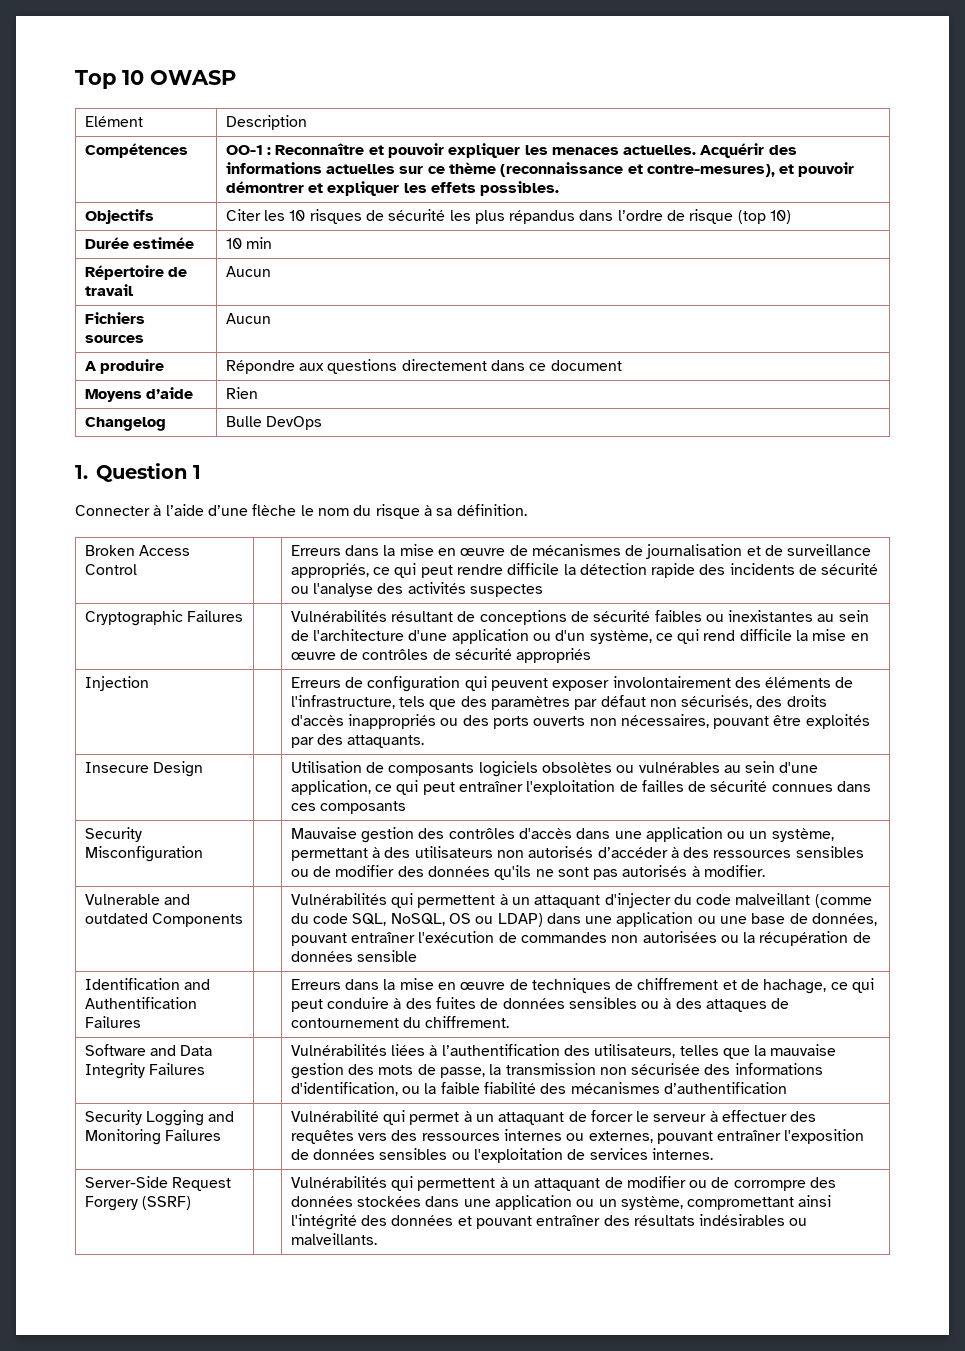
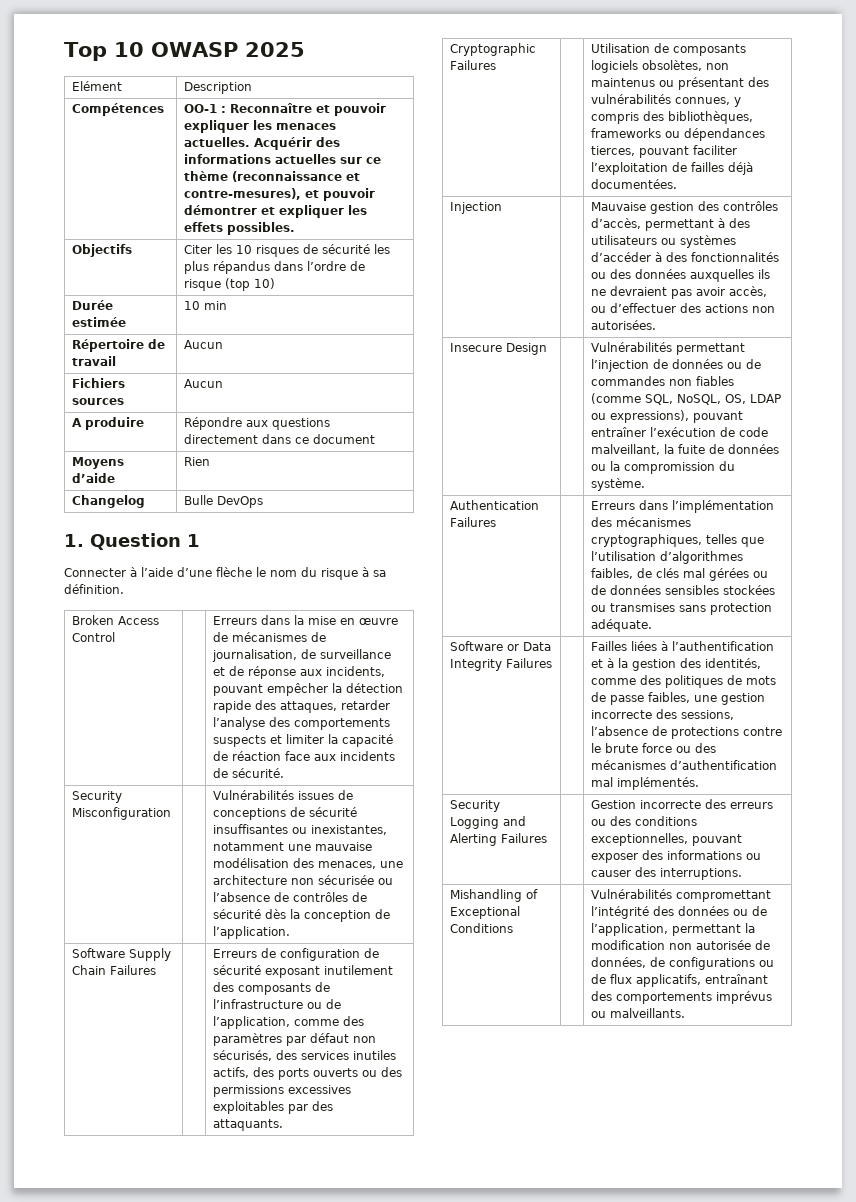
(236, 77) none -> [244,42,305,57] 2025
[646,544,872,559] [290,563,879,578] [290,582,543,597] [84,610,243,626] [290,610,453,622] journalisation et de surveillance appropriés, ce qui peut rendre difficile la détection rapide des incidents de sécurité ou l'analyse des activités suspectes // Cryptographic Failures | | Vulnérabilités résultant -> [212,649,392,662] [213,666,386,679] [213,683,404,696] [213,700,391,713] [213,717,391,730] [213,734,394,747] [213,751,396,761] [213,768,285,778] [72,791,123,803] [72,807,172,820] [213,790,335,800] journalisation, de surveillance et de réponse aux incidents, pouvant empêcher la détection rapide des attaques, retarder l’analyse des comportements suspects et limiter la capacité de réaction face aux incidents de sécurité. // Security Misconfiguration | | Vulnérabilités issues
[654,610,869,622] [290,629,869,644] [290,648,592,663] [84,676,149,691] [290,676,854,692] [290,695,457,710] faibles ou inexistantes au sein de l'architecture d'une application ou d'un système, ce qui rend difficile la mise en œuvre de contrôles de sécurité appropriés // Injection | | Erreurs de configuration qui peuvent exposer involontairement des éléments de l'infrastructure, tels que -> [213,824,388,835] [213,842,373,851] [213,858,404,869] [213,875,394,885] [213,892,368,902] [213,909,391,922] [213,926,291,939] [72,948,172,961] [72,965,157,975] [213,948,380,961] [213,965,394,978] [213,982,331,995] [213,999,342,1009] [213,1016,340,1029] insuffisantes ou inexistantes, notamment une mauvaise modélisation des menaces, une architecture non sécurisée ou l’absence de contrôles de sécurité dès la conception de l’application. // Software Supply Chain Failures | | Erreurs de configuration de sécurité exposant inutilement des composants de l’infrastructure ou de l’application, comme
[786,695,827,707] [290,714,870,729] droits d'accès inappropriés ou des ports ouverts non nécessaires, pouvant être exploités -> [301,1050,397,1060] [213,1067,403,1080] [213,1085,352,1097] [213,1101,285,1114] services inutiles actifs, des ports ouverts ou des permissions excessives exploitables
[84,761,203,777] Insecure Design -> [450,43,537,56] [450,60,497,70] Cryptographic Failures
[541,761,819,773] [290,780,872,795] [290,801,406,814] [84,827,142,842] [84,846,203,862] [290,827,834,843] obsolètes ou vulnérables au sein d'une application, ce qui peut entraîner l'exploitation de failles de sécurité connues dans ces composants // Security Misconfiguration | | Mauvaise gestion des contrôles d'accès dans une application ou un système, -> [642,60,730,71] [591,77,770,90] [591,94,742,107] [591,111,754,124] [591,128,766,141] [591,145,738,158] [591,162,754,175] [591,179,678,189] [450,202,503,214] [591,201,779,214] [591,218,642,229] obsolètes, non maintenus ou présentant des vulnérabilités connues, y compris des bibliothèques, frameworks ou dépendances tierces, pouvant faciliter l’exploitation de failles déjà documentées. // Injection | | Mauvaise gestion des contrôles d’accès,
[496,846,594,858] non autorisés -> [661,235,737,248] ou systèmes
[713,846,864,858] [290,865,766,880] [84,894,190,905] [84,913,243,927] [290,893,872,908] [290,912,878,927] [290,931,871,946] [290,950,417,962] [84,978,210,990] [84,997,197,1009] [84,1016,141,1028] [290,978,875,994] [290,997,790,1012] [290,1016,510,1028] [84,1044,176,1056] ressources sensibles ou de modifier des données qu'ils ne sont pas autorisés à modifier. // Vulnerable and outdated Components | | Vulnérabilités qui permettent à un attaquant d'injecter du code malveillant (comme du code SQL, NoSQL, OS ou LDAP) dans une application ou une base de données, pouvant entraîner l'exécution de commandes non autorisées ou la récupération de données sensible // Identification and Authentification Failures | | Erreurs dans la mise en œuvre de techniques de chiffrement et de hachage, ce qui peut conduire à des fuites de données sensibles ou à des attaques de contournement du chiffrement. // Software and -> [691,252,780,262] [591,269,771,282] [591,286,768,299] [591,303,776,313] [591,320,657,330] [450,343,548,355] [591,342,746,355] [591,359,762,372] [591,376,735,386] [591,393,782,405] [591,410,744,423] [591,427,769,437] [591,444,780,455] [591,461,736,474] [591,478,646,491] [450,500,540,510] [450,517,497,527] [591,500,775,513] [591,517,692,527] [591,534,765,547] [591,551,744,564] [591,568,769,581] [591,585,776,595] [591,603,773,615] [591,619,653,632] [450,641,520,651] fonctionnalités ou des données auxquelles ils ne devraient pas avoir accès, ou d’effectuer des actions non autorisées. // Insecure Design | | Vulnérabilités permettant l’injection de données ou de commandes non fiables (comme SQL, NoSQL, OS, LDAP ou expressions), pouvant entraîner l’exécution de code malveillant, la fuite de données ou la compromission du système. // Authentication Failures | | Erreurs dans l’implémentation des mécanismes cryptographiques, telles que l’utilisation d’algorithmes faibles, de clés mal gérées ou de données sensibles stockées ou transmises sans protection adéquate. // Software or
[290,1044,387,1056] Vulnérabilités -> [591,641,628,651] Failles
[563,1044,837,1059] [290,1063,823,1079] [290,1082,536,1096] des utilisateurs, telles que la mauvaise gestion des mots de passe, la transmission non sécurisée des informations d'identification, ou la faible fiabilité -> [591,658,762,671] [591,675,777,688] [591,692,766,705] [591,709,735,720] [591,726,783,739] [591,743,692,753] et à la gestion des identités, comme des politiques de mots de passe faibles, une gestion incorrecte des sessions, l’absence de protections contre le brute force ou
(787, 1088) none -> [591,777,700,790] mal implémentés.
[84,1129,221,1145] [290,1110,817,1125] [290,1129,865,1144] [290,1148,713,1163] [84,1176,231,1191] [84,1196,191,1211] [290,1176,837,1191] [290,1195,832,1210] [290,1214,786,1230] Monitoring Failures | | Vulnérabilité qui permet à un attaquant de forcer le serveur à effectuer des requêtes vers des ressources internes ou externes, pouvant entraîner l'exposition de données sensibles ou l'exploitation de services internes. // Server-Side Request Forgery (SSRF) | | Vulnérabilités qui permettent à un attaquant de modifier ou de corrompre des données stockées dans une application ou un système, compromettant ainsi l'intégrité des données et pouvant entraîner des résultats indésirables -> [450,833,548,846] [591,799,774,809] [591,816,698,826] [591,833,743,846] [591,850,762,863] [591,867,743,880] [450,889,539,902] [450,906,521,919] [450,923,514,933] [591,889,772,902] [591,906,768,919] [591,923,756,936] [591,940,771,950] [591,957,775,970] [591,974,769,987] [591,991,773,1004] Alerting Failures | | Gestion incorrecte des erreurs ou des conditions exceptionnelles, pouvant exposer des informations ou causer des interruptions. // Mishandling of Exceptional Conditions | | Vulnérabilités compromettant l’intégrité des données ou de l’application, permettant la modification non autorisée de données, de configurations ou de flux applicatifs, entraînant des comportements imprévus

